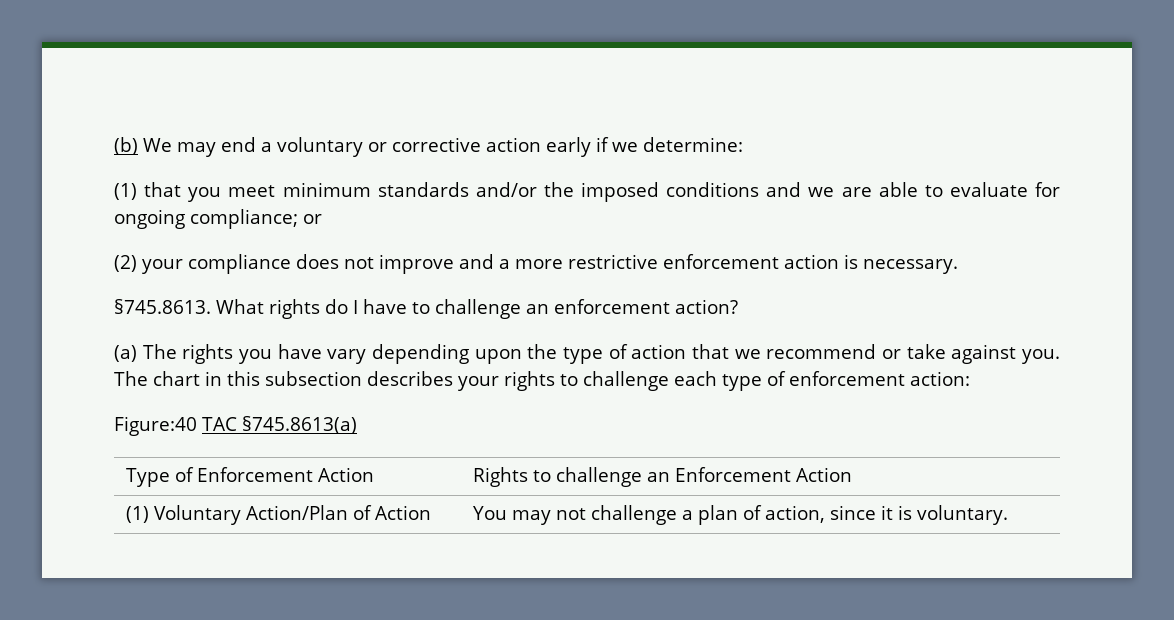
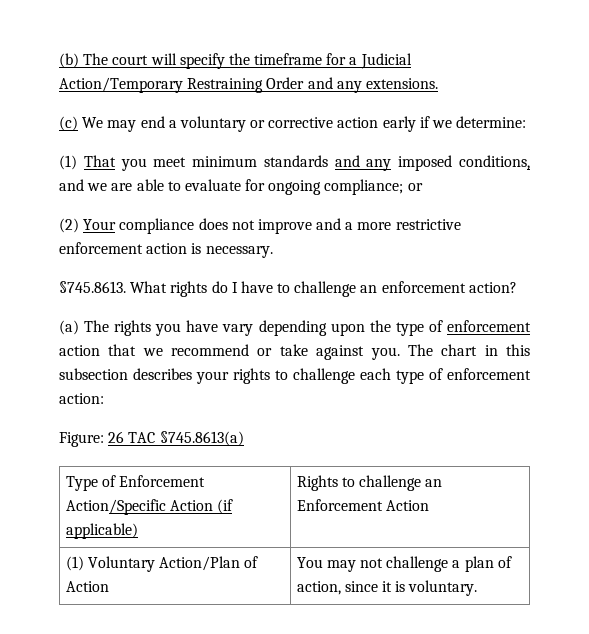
(138, 146) none -> [83,53,412,69] [59,77,438,93] [59,116,78,131] The court will specify the timeframe for a Judicial Action/Temporary Restraining Order and any extensions. // (c)
[144,182,182,197] that -> [83,155,116,167] That
[475,182,760,202] and/or the imposed conditions -> [334,155,530,171] and any imposed conditions,
[142,259,183,274] your -> [83,219,117,230] Your
(628, 351) none -> [446,320,531,332] enforcement
[114,416,197,436] Figure:40 -> [59,431,125,447] Figure: 26
[317,467,374,482] Action -> [65,499,234,515] [65,523,138,539] Action/Specific Action (if applicable)

